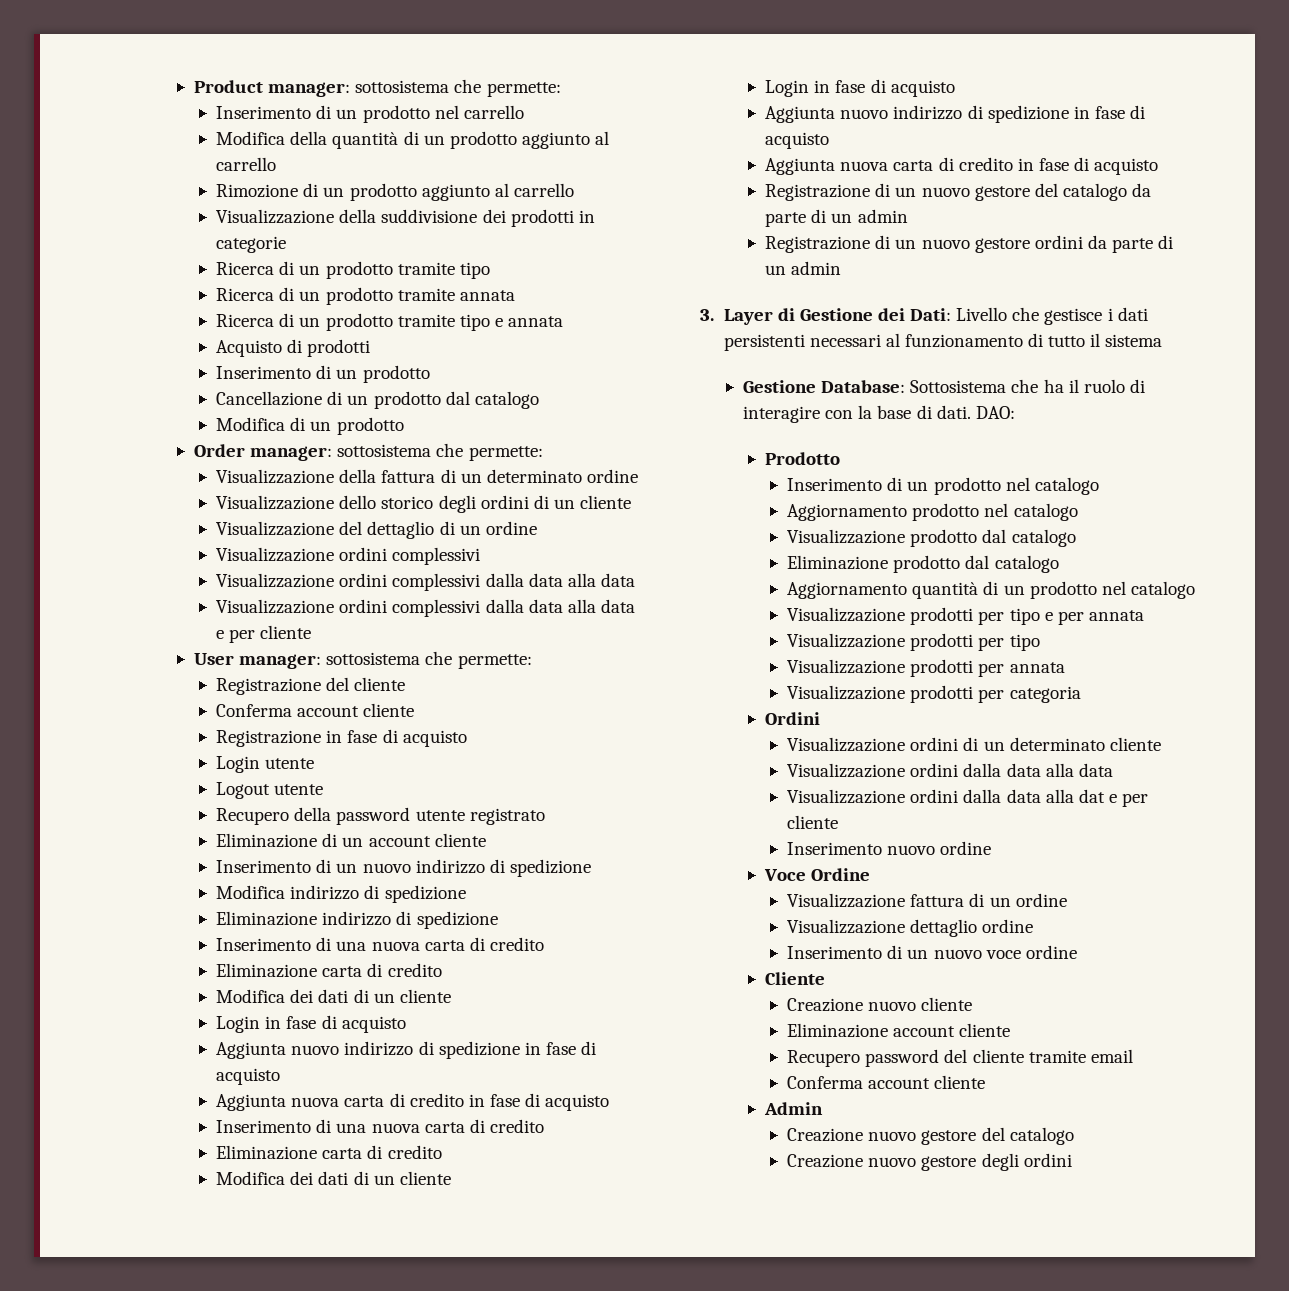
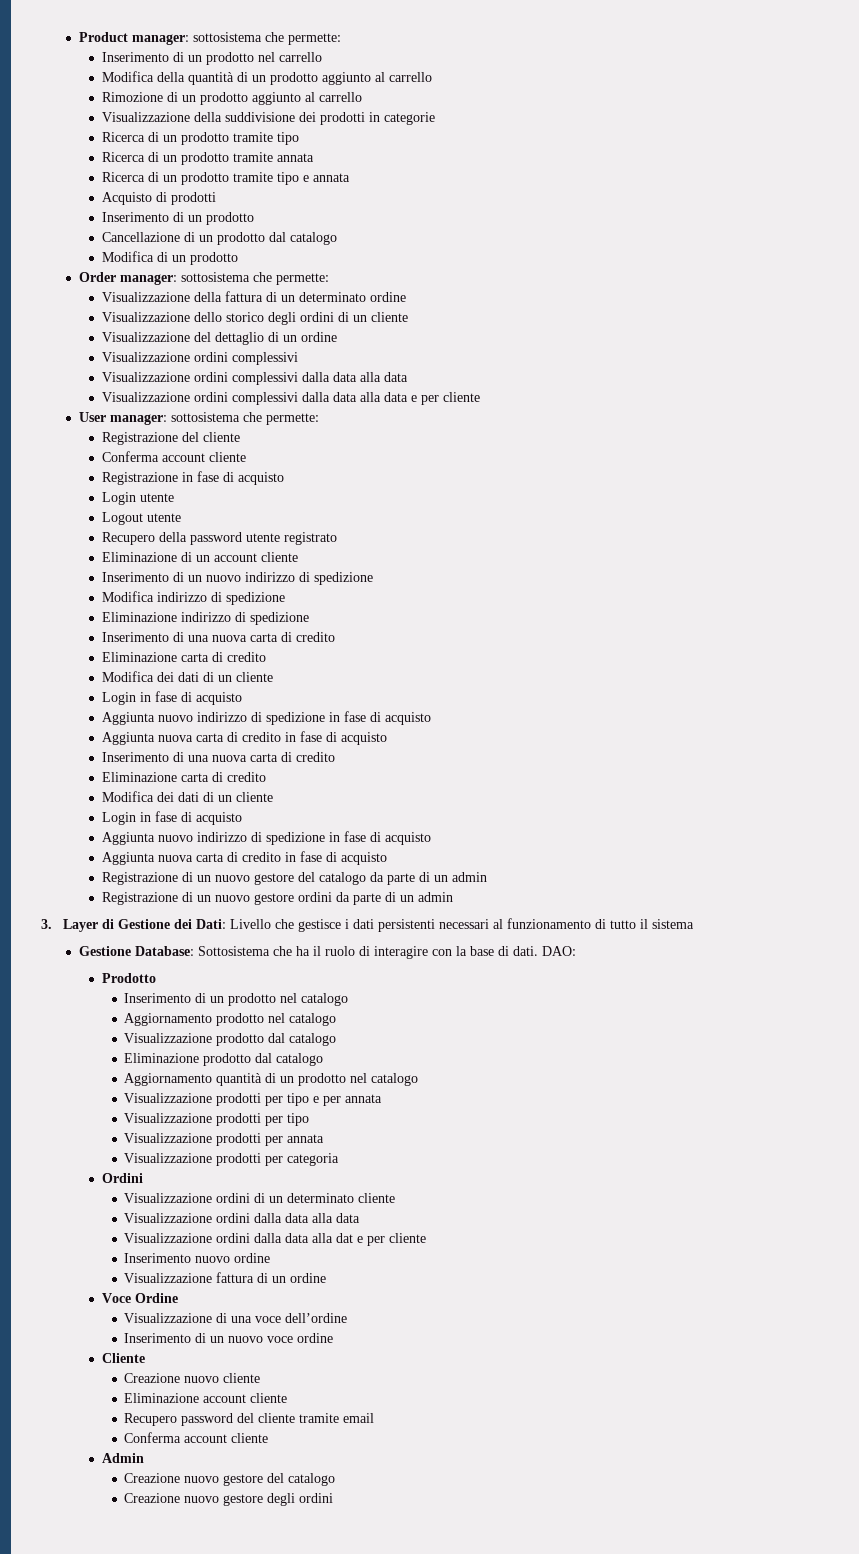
[764,868,871,881] // Voce Ordine -> (271, 1258) none
[787,919,1034,937] // Visualizzazione dettaglio ordine -> [101,1293,178,1303] [124,1313,348,1323] // Voce Ordine // Visualizzazione di una voce dell’ordine

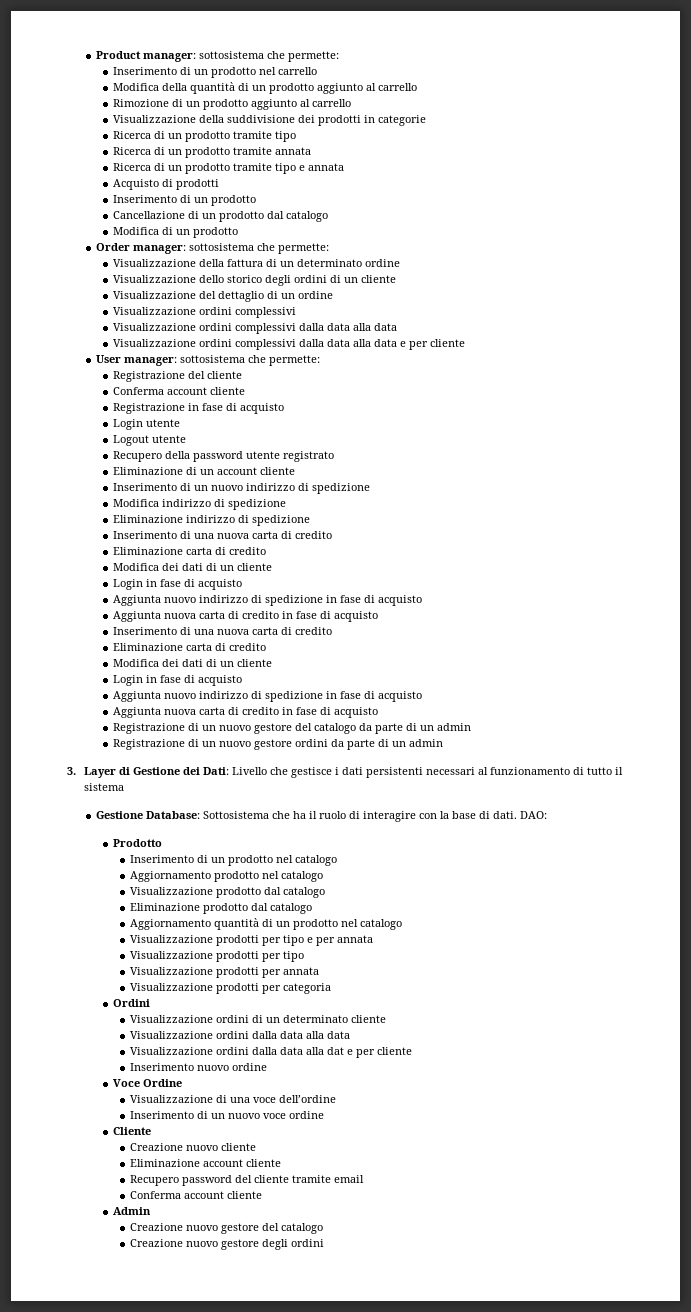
[124,1272,327,1283] // Visualizzazione fattura di un ordine -> (267, 1067) none

